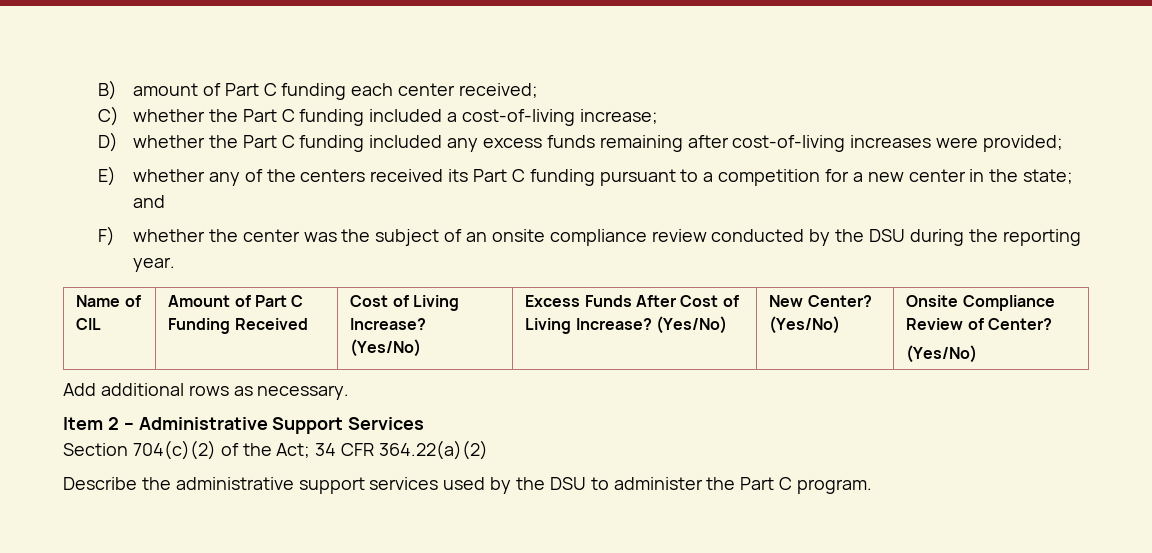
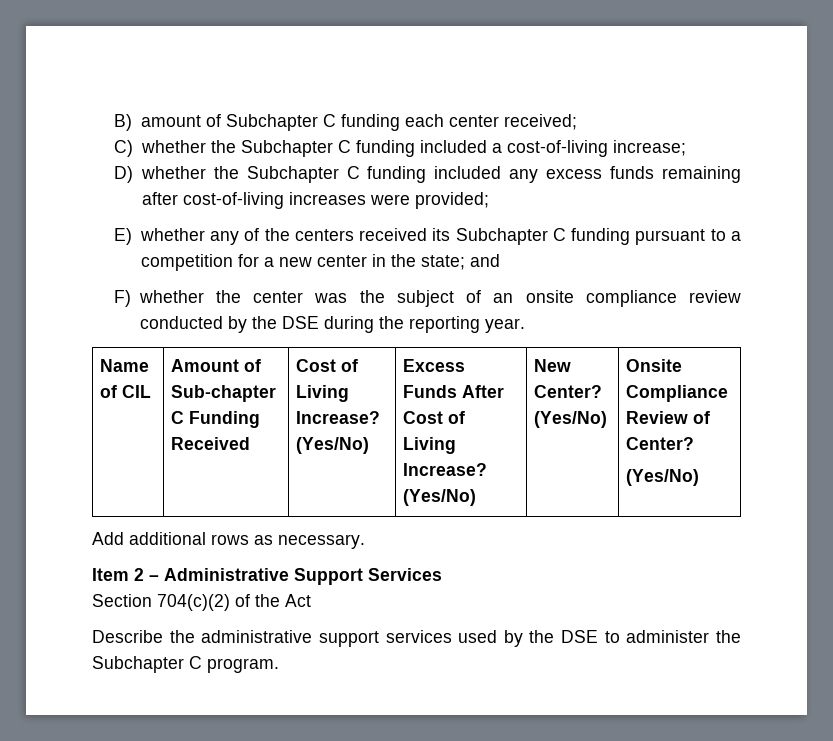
[224,83,259,96] Part -> [225,114,318,131] Subchapter
[242,109,277,122] Part -> [240,140,333,157] Subchapter
[242,135,277,148] Part -> [246,166,339,183] Subchapter
[472,169,507,182] Part -> [455,228,548,245] Subchapter
[869,229,906,242] DSU -> [281,316,319,329] DSE
[254,295,287,307] Part -> [171,385,277,402] Sub-chapter
[276,440,489,460] Act; 34 CFR 364.22(a)(2) -> [285,594,311,607] Act
[549,477,586,490] DSU -> [561,630,599,643] DSE
[740,477,775,490] Part -> [92,656,184,673] Subchapter

